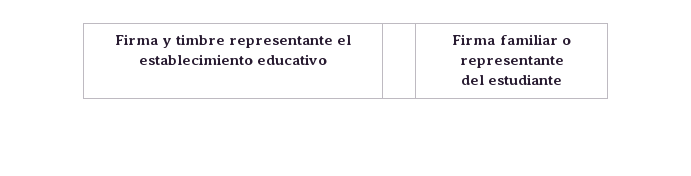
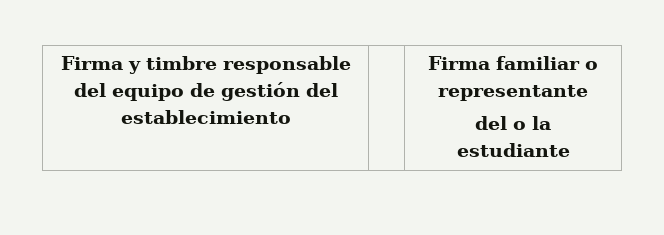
[229,35,352,48] representante el -> [222,56,351,74] [73,82,338,101] responsable del equipo de gestión del
[257,54,328,65] educativo -> (291, 117) none
(484, 80) none -> [513,116,551,130] o la

